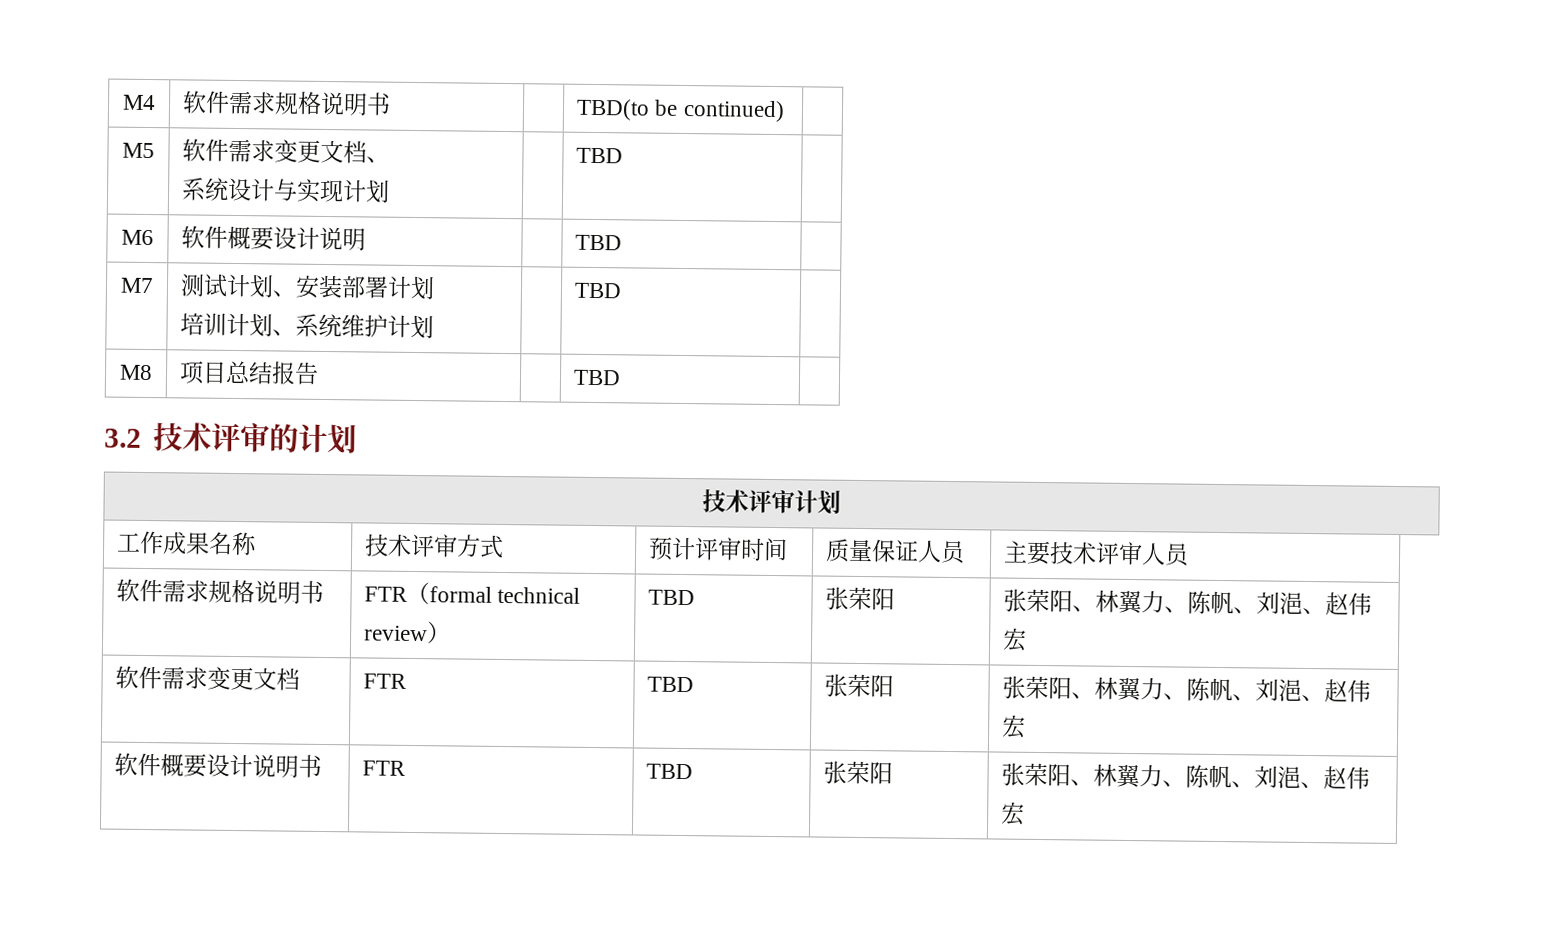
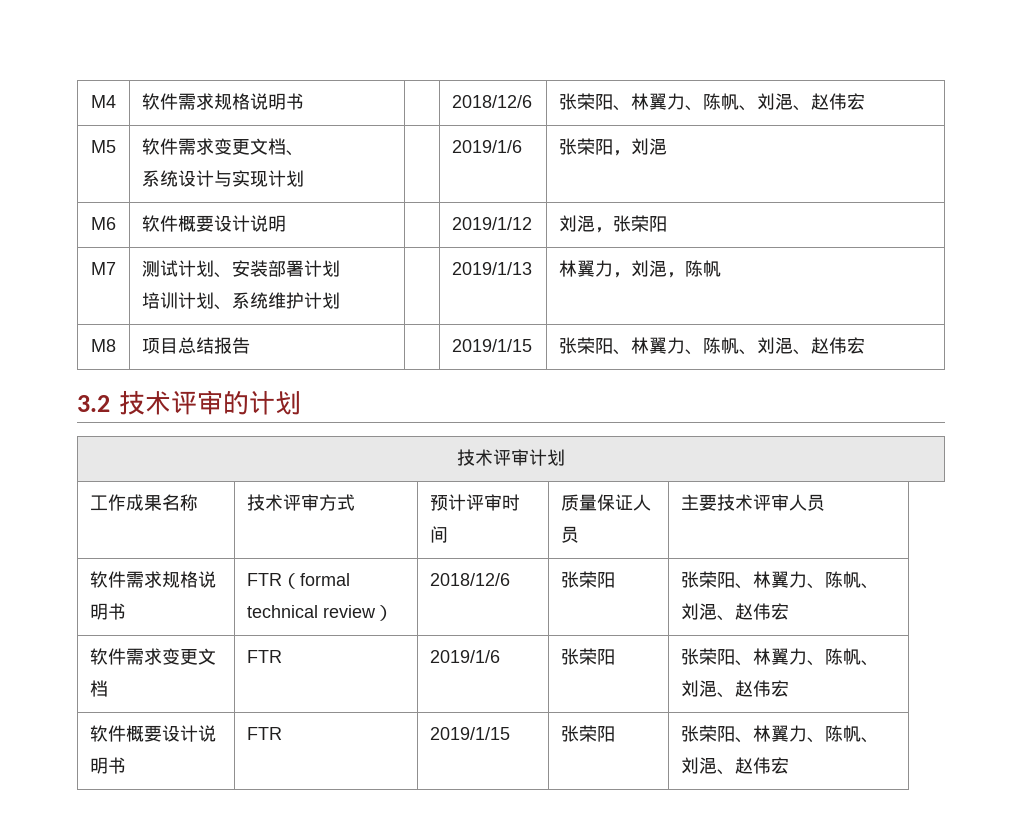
[576,98,785,123] TBD(to be continued) | -> [452,95,533,108] [559,93,866,111] 2018/12/6 | 张荣阳、林翼力、陈帆、刘浥、赵伟宏
[576,147,624,164] TBD | -> [452,140,523,153] [559,138,668,156] 2019/1/6 | 张荣阳，刘浥
[575,234,623,251] TBD | -> [452,217,533,230] [559,215,668,233] 2019/1/12 | 刘浥，张荣阳
[574,282,623,299] TBD | -> [452,262,533,275] [559,260,722,278] 2019/1/13 | 林翼力，刘浥，陈帆
[573,369,622,386] TBD | -> [452,339,533,352] [559,337,866,355] 2019/1/15 | 张荣阳、林翼力、陈帆、刘浥、赵伟宏
[648,589,696,606] TBD -> [430,573,511,586] 2018/12/6
[647,676,695,693] TBD -> [430,650,501,663] 2019/1/6
[646,763,694,780] TBD -> [430,727,511,740] 2019/1/15

